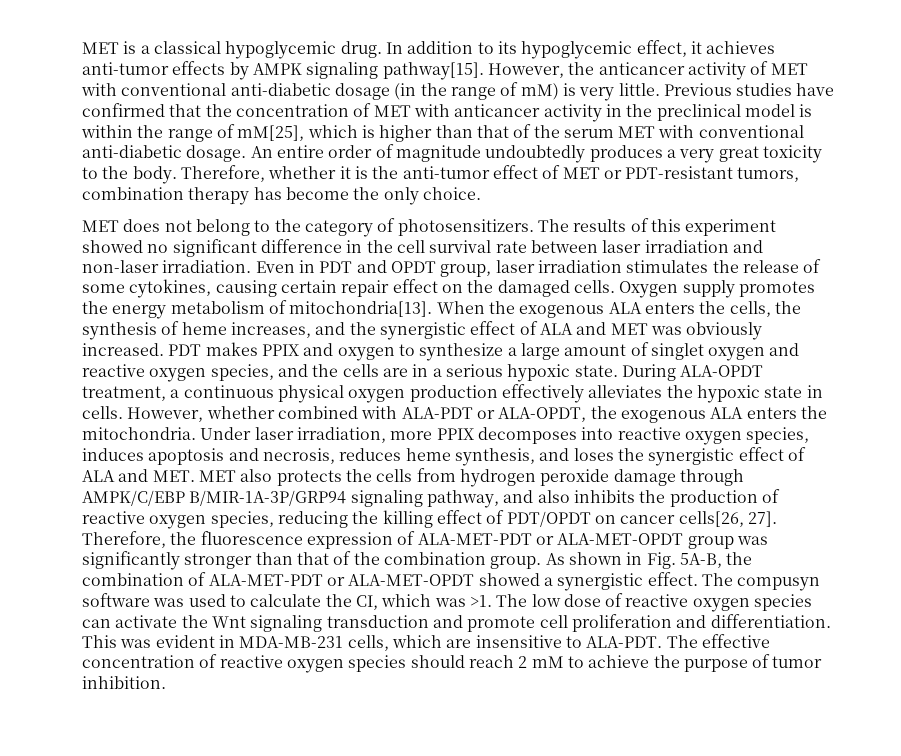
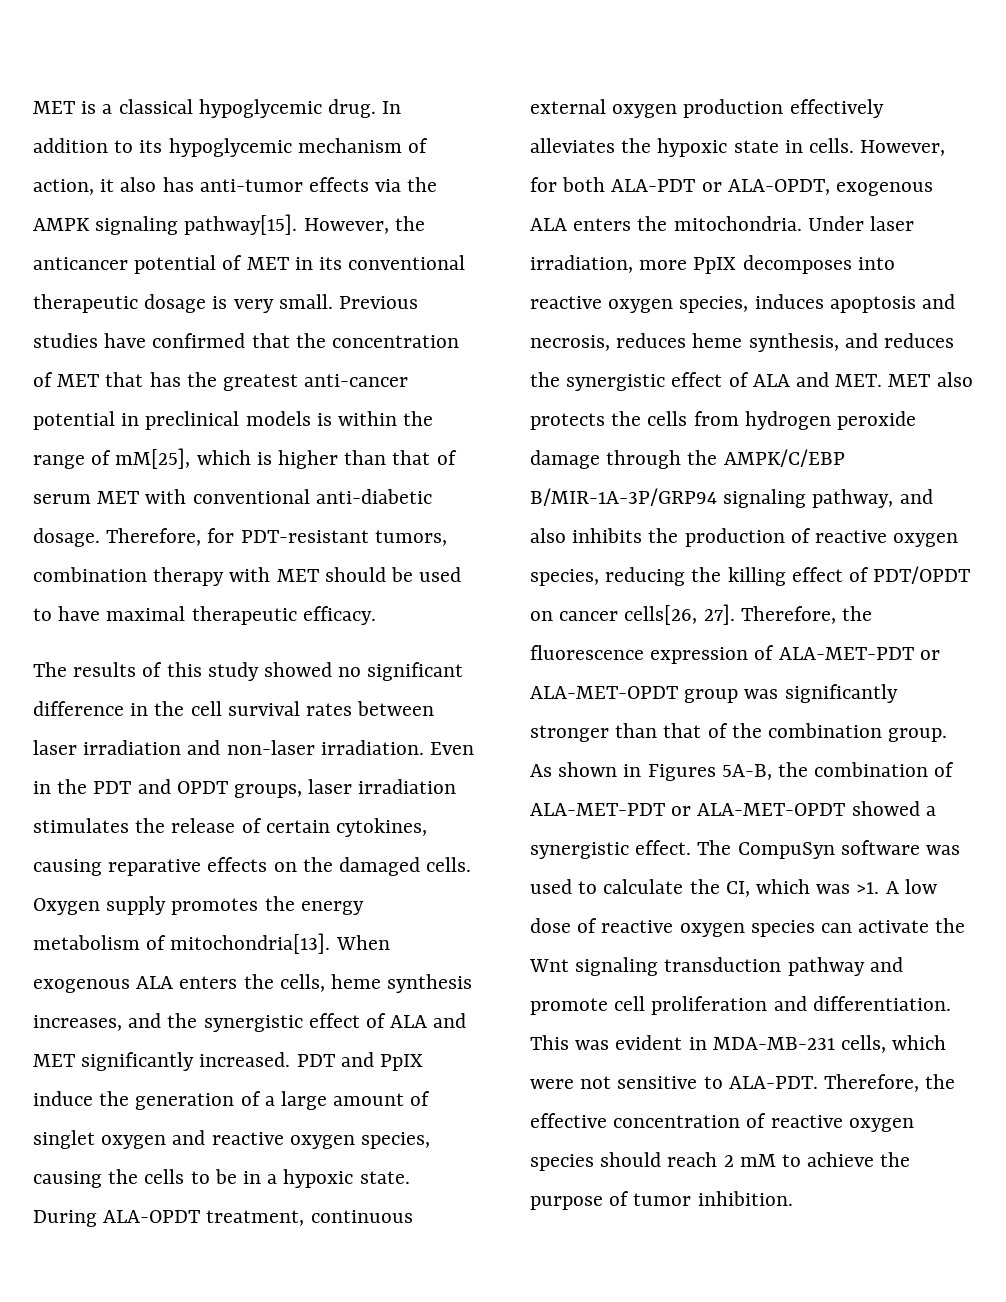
[636,40,776,57] [82,61,249,80] effect, it achieves anti-tumor effects by -> [297,138,429,153] [33,177,438,195] mechanism of action, it also has anti-tumor effects via the
[687,61,808,80] [81,82,559,100] activity of MET with conventional anti-diabetic dosage (in the range of mM) -> [134,255,466,274] [33,294,207,313] potential of MET in its conventional therapeutic dosage
[618,83,660,96] little. -> [278,294,333,309] small.
[413,104,795,122] with anticancer activity in the preclinical model -> [105,372,409,391] [33,411,311,430] that has the greatest anti-cancer potential in preclinical models
[533,125,560,138] the -> (457, 457) none
[250,144,822,163] [82,165,800,184] [82,187,481,205] [82,218,534,237] An entire order of magnitude undoubtedly produces a very great toxicity to the body. Therefore, whether it is the anti-tumor effect of MET or PDT-resistant tumors, combination therapy has become the only choice. // MET does not belong to the category of photosensitizers. -> [106,528,447,546] [33,567,462,586] [33,606,376,625] Therefore, for PDT-resistant tumors, combination therapy with MET should be used to have maximal therapeutic efficacy. //
[685,219,777,236] experiment -> [207,662,259,681] study
[495,241,527,253] rate -> [306,703,353,716] rates
(315, 266) none -> [57,779,88,794] the
[440,264,492,277] group, -> [234,784,303,798] groups,
[82,284,125,293] some -> [265,820,330,833] certain
[280,279,438,297] certain repair effect -> [108,857,268,876] reparative effects
[488,301,515,314] the -> (390, 942) none
[774,301,801,314] [82,321,227,340] the synthesis of heme -> [331,974,473,993] heme synthesis
[650,322,763,340] [82,342,504,361] was obviously increased. PDT makes PPIX and oxygen to synthesize -> [81,1052,424,1071] [33,1091,261,1110] significantly increased. PDT and PpIX induce the generation of
[277,364,408,377] and the cells are -> [33,1169,237,1188] causing the cells to be
[445,364,503,377] serious -> (278, 1179) none
[170,385,344,403] a continuous physical -> [310,1210,413,1223] [530,99,606,114] continuous external
[206,406,398,419] whether combined with -> [530,177,606,192] for both
[590,406,617,419] the -> (830, 187) none
[436,428,474,440] PPIX -> [693,257,737,274] PpIX
[573,448,614,461] loses -> [884,333,955,348] reduces
(744, 477) none -> [687,450,718,465] the
[646,552,676,569] Fig. -> [647,764,716,781] Figures
[737,577,821,591] compusyn -> [737,842,835,859] CompuSyn
[496,594,528,607] The -> [885,881,899,894] A
(429, 621) none -> [787,957,865,976] pathway
[446,635,698,648] are insensitive to ALA-PDT. The -> [530,1074,956,1092] were not sensitive to ALA-PDT. Therefore, the

